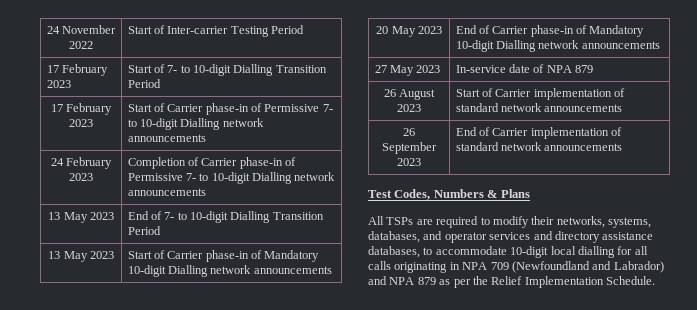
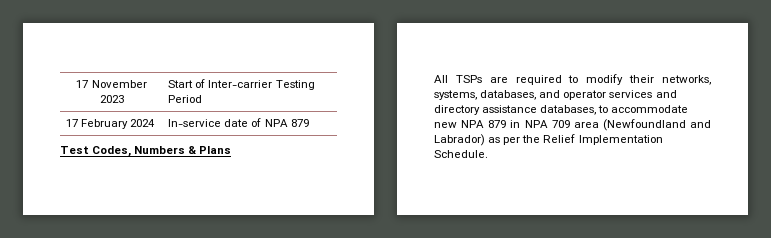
[46,25,117,34] [69,41,93,49] 24 November 2022 -> [76,80,147,88] [99,95,124,103] 17 November 2023
[46,80,71,88] [127,64,327,76] [127,79,161,88] [50,103,113,115] [69,119,93,127] [127,103,333,115] [127,118,264,130] [127,134,206,142] [50,157,113,169] [69,173,93,181] [127,157,297,169] [127,172,336,184] [127,188,206,196] [48,212,114,223] [127,211,324,223] [127,226,161,235] [48,251,114,262] [127,250,320,262] [127,265,332,277] [376,26,442,37] [455,25,645,37] [455,40,660,52] [374,65,441,76] 2023 | Start of 7- to 10-digit Dialling Transition Period // 17 February 2023 | Start of Carrier phase-in of Permissive 7- to 10-digit Dialling network announcements // 24 February 2023 | Completion of Carrier phase-in of Permissive 7- to 10-digit Dialling network announcements // 13 May 2023 | End of 7- to 10-digit Dialling Transition Period // 13 May 2023 | Start of Carrier phase-in of Mandatory 10-digit Dialling network announcements // 20 May 2023 | End of Carrier phase-in of Mandatory 10-digit Dialling network announcements // 27 May 2023 -> [130,119,156,127] 2024
[383,89,436,100] [397,104,421,112] [455,88,626,100] [455,103,623,112] [403,128,415,136] [382,142,437,154] [397,158,421,166] [455,127,623,139] [455,142,623,151] // 26 August 2023 | Start of Carrier implementation of standard network announcements // 26 September 2023 | End of Carrier implementation of standard network announcements -> (309, 123) none
[510,246,648,258] [368,261,448,273] 10-digit local dialling for all calls originating -> [434,120,507,128] new NPA 879
(509, 266) none -> [573,122,599,128] area
[368,276,436,285] and NPA 879 -> (485, 140) none

